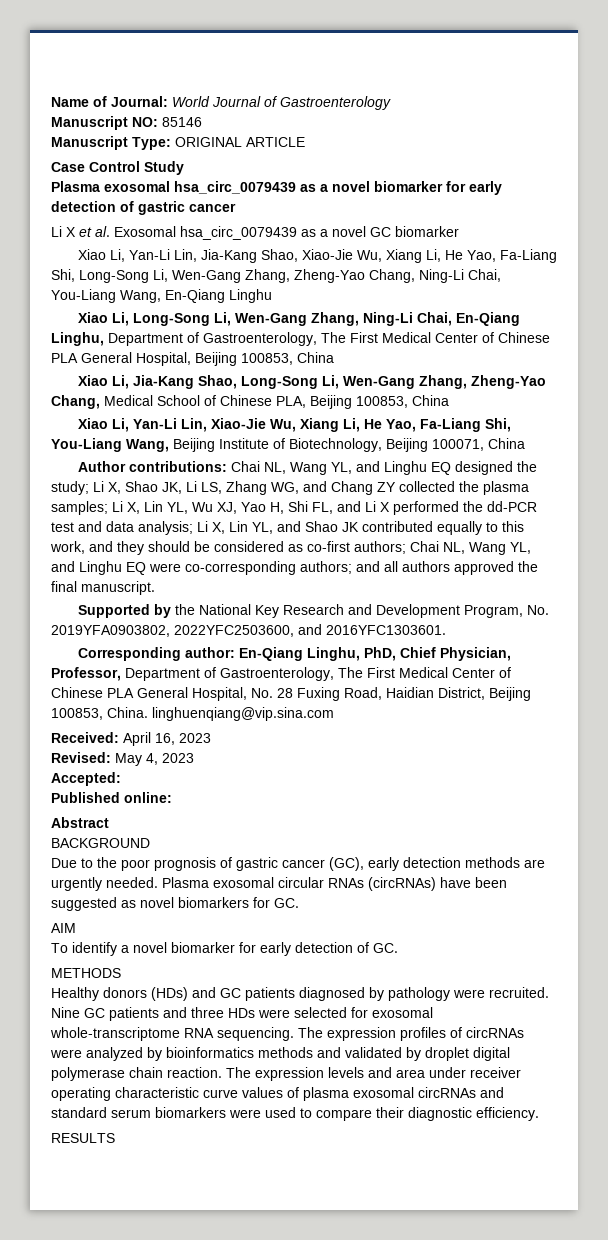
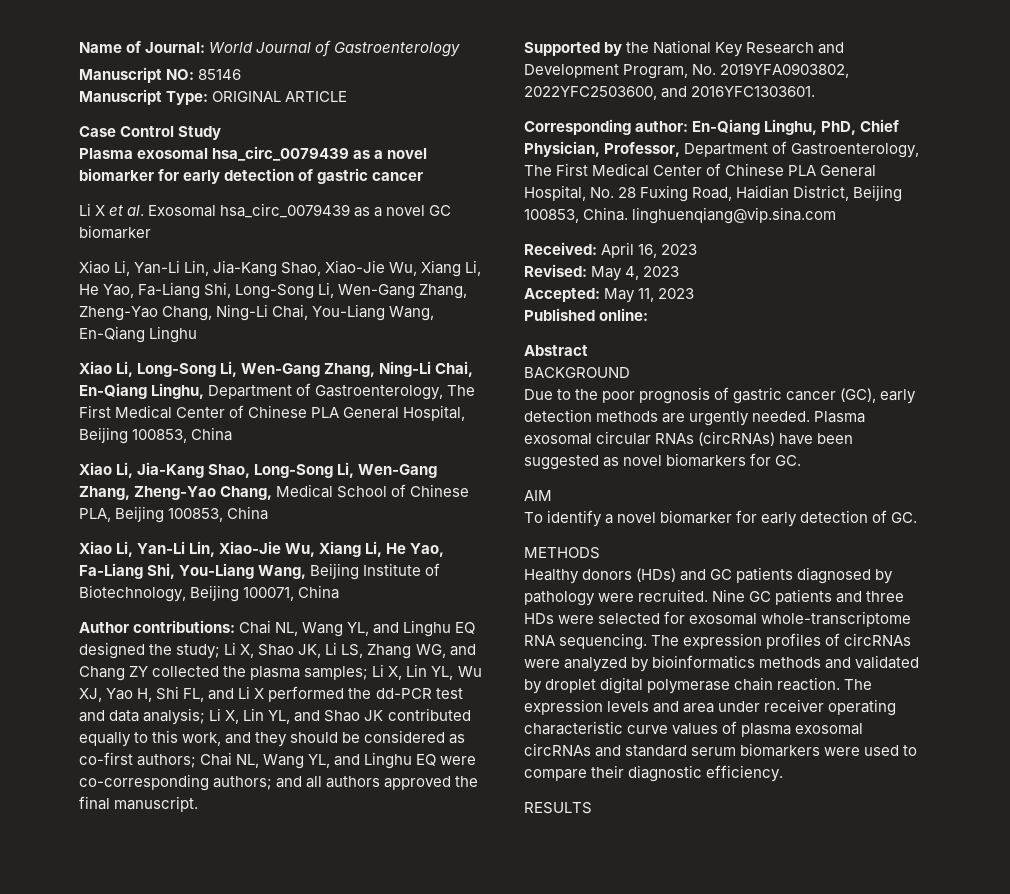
(121, 779) none -> [604,288,695,303] May 11, 2023

